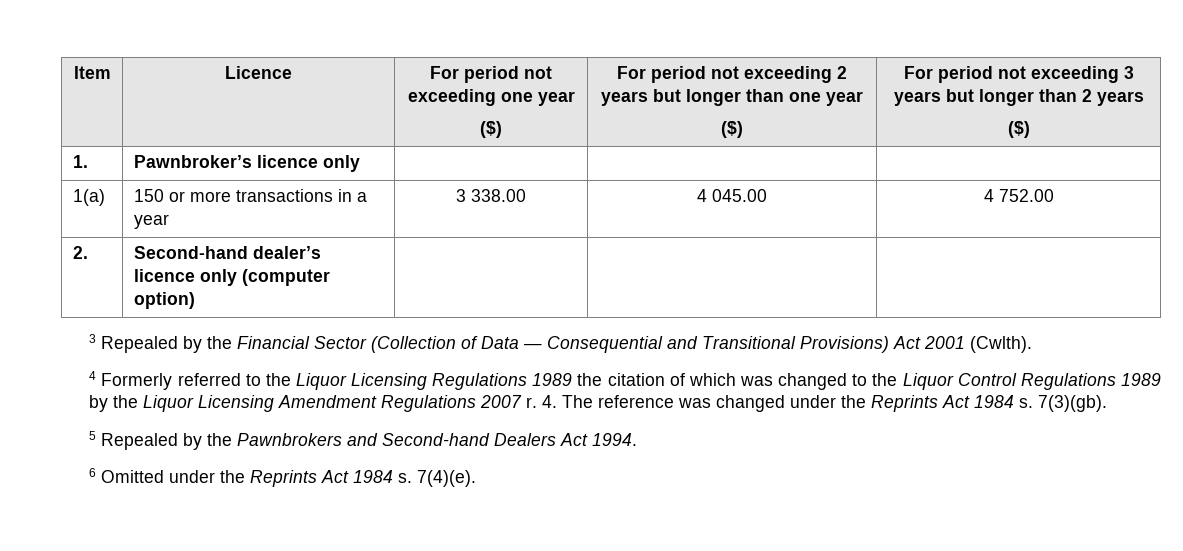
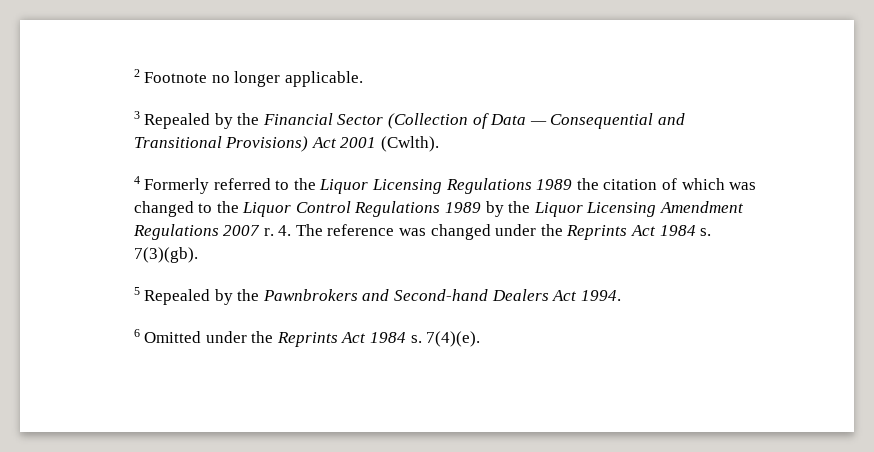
[73,66,111,79] [225,66,292,79] [430,66,552,83] [407,89,575,106] [480,121,503,138] [617,66,847,83] [601,89,863,106] [721,121,743,138] [903,66,1134,83] [893,89,1144,106] [1007,121,1030,138] [72,155,88,168] [133,155,360,172] [72,189,105,206] [133,189,367,202] [133,214,169,229] [456,189,526,202] [697,189,767,202] [983,189,1054,202] [72,246,88,259] [133,246,321,259] [133,269,330,286] [133,292,195,309] Item | Licence | For period not exceeding one year // ($) | For period not exceeding 2 years but longer than one year // ($) | For period not exceeding 3 years but longer than 2 years // ($) // 1. | Pawnbroker’s licence only | | | // 1(a) | 150 or more transactions in a year | 3 338.00 | 4 045.00 | 4 752.00 // 2. | Second-hand dealer’s licence only (computer option) | | | -> [133,69,363,87] 2 Footnote no longer applicable.

